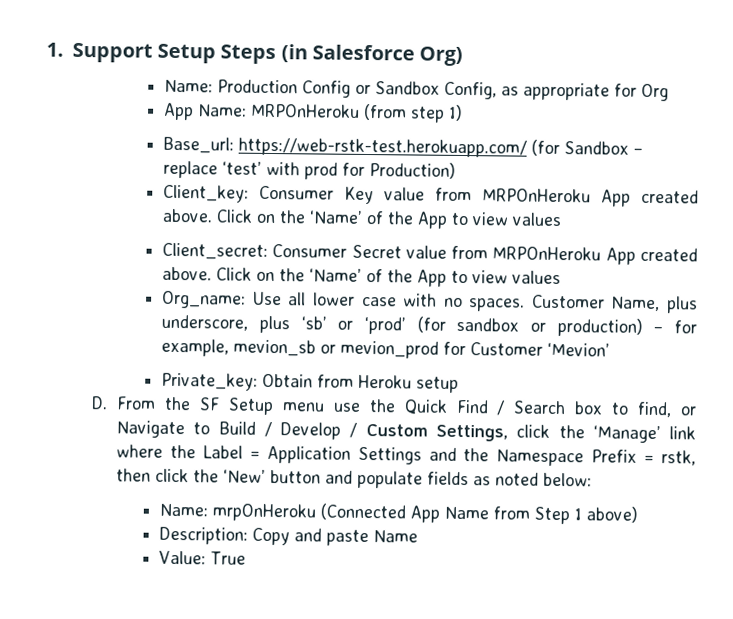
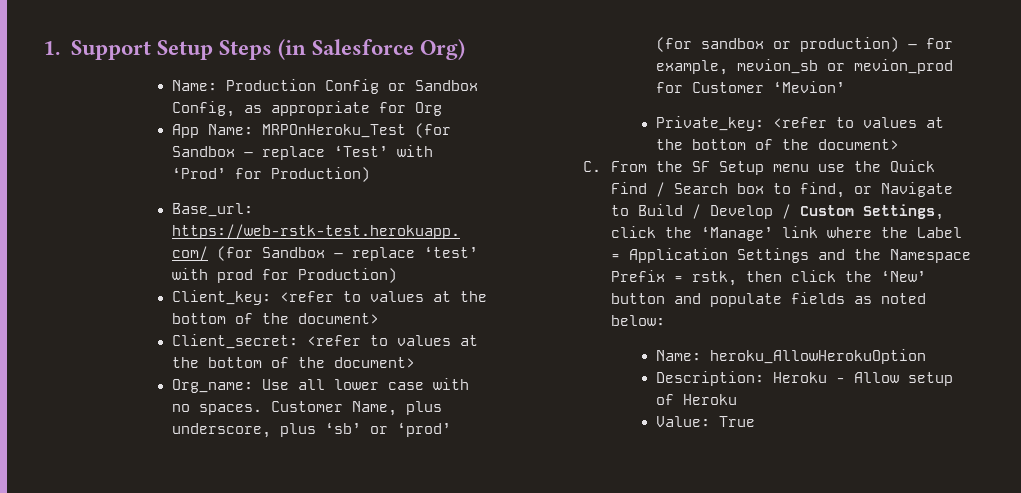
[251,103,464,123] MRPOnHeroku (from step 1) -> [261,123,451,138] [171,145,433,160] [171,167,370,182] MRPOnHeroku_Test (for Sandbox – replace ‘Test’ with ‘Prod’ for Production)
[259,185,699,207] [162,208,563,229] [162,242,699,265] [162,266,562,287] Consumer Key value from MRPOnHeroku App created above. Click on the ‘Name’ of the App to view values // Client_secret: Consumer Secret value from MRPOnHeroku App created above. Click on the ‘Name’ of the App to view values -> [279,291,487,302] [171,313,379,324] [171,334,478,349] [171,357,415,368] <refer to values at the bottom of the document> // Client_secret: <refer to values at the bottom of the document>
[262,373,460,393] [91,396,109,410] Obtain from Heroku setup // D. -> [772,117,944,128] [655,139,899,150] [583,161,602,172] <refer to values at the bottom of the document> // C.
[212,503,639,525] [159,526,419,547] mrpOnHeroku (Connected App Name from Step 1 above) // Description: Copy and paste Name -> [709,349,926,364] [655,371,953,386] [655,394,737,405] heroku_AllowHerokuOption // Description: Heroku - Allow setup of Heroku

